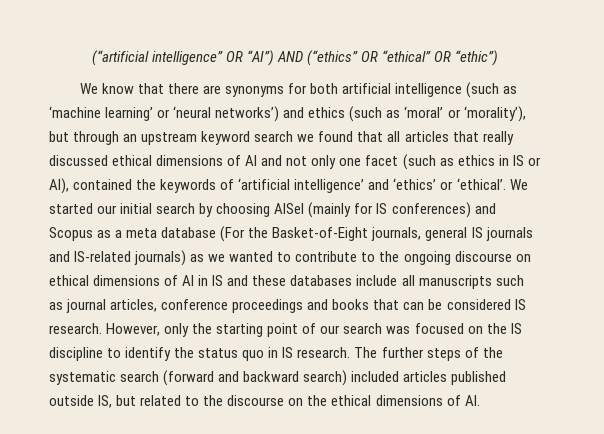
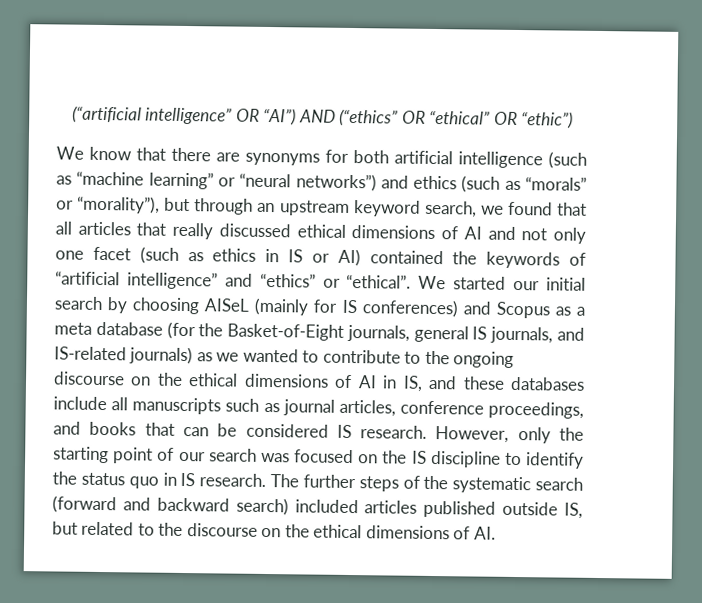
[49,106,280,122] ‘machine learning’ or ‘neural networks’) -> [76,171,377,192] “machine learning” or “neural networks”)
[404,106,526,122] ‘moral’ or ‘morality’), -> [525,176,588,191] [56,195,161,214] “morals” or “morality”),
[254,131,294,142] search -> [424,200,477,218] search,
[49,178,69,194] AI), -> [337,248,361,267] AI)
[238,178,506,193] ‘artificial intelligence’ and ‘ethics’ or ‘ethical’. -> [55,271,412,290] “artificial intelligence” and “ethics” or “ethical”.
[274,203,305,214] AISel -> [204,298,251,312] AISeL
[220,226,246,242] (For -> [166,321,196,340] (for
[485,227,533,241] journals -> [490,326,554,344] journals,
(531, 258) none -> [156,372,183,386] the
[212,275,224,286] IS -> [402,375,423,392] IS,
[232,299,304,313] proceedings -> [488,401,584,419] proceedings,

